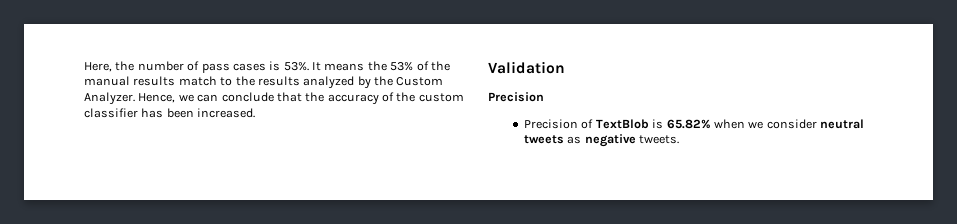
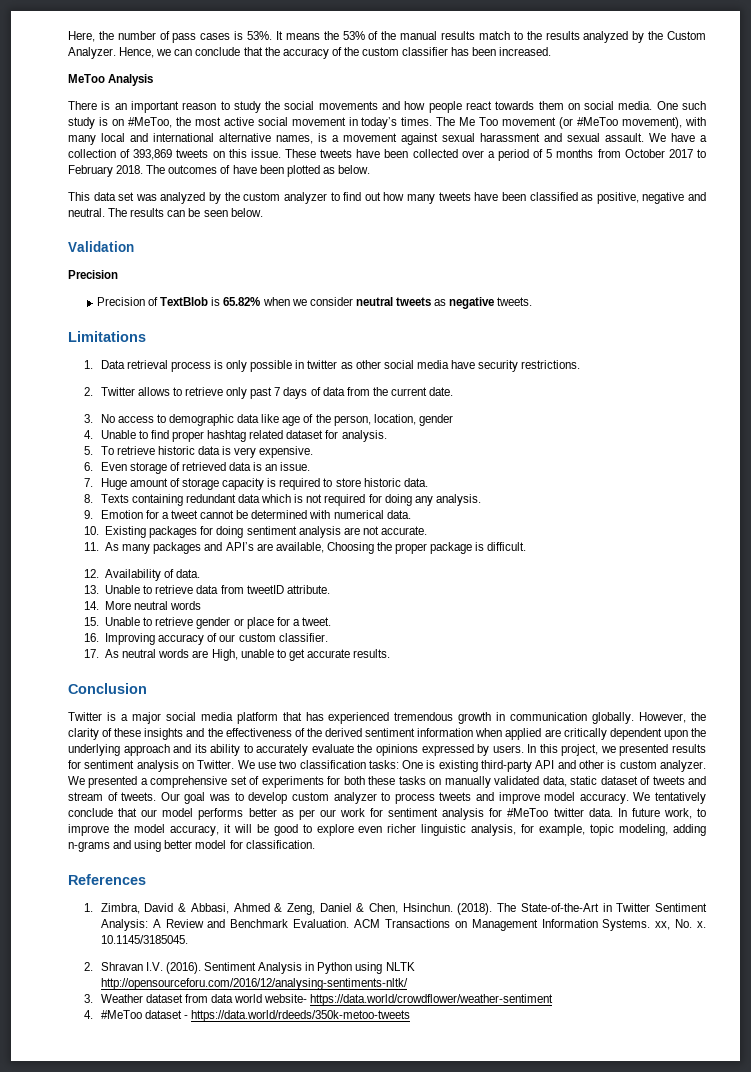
(256, 113) none -> [68,74,154,86] [68,101,706,113] [68,117,707,129] [68,133,707,145] [68,149,706,161] [68,165,370,177] [68,192,706,204] [68,208,263,217] // MeToo Analysis // There is an important reason to study the social movements and how people react towards them on social media. One such study is on #MeToo, the most active social movement in today’s times. The Me Too movement (or #MeToo movement), with many local and international alternative names, is a movement against sexual harassment and sexual assault. We have a collection of 393,869 tweets on this issue. These tweets have been collected over a period of 5 months from October 2017 to February 2018. The outcomes of have been plotted as below. // This data set was analyzed by the custom analyzer to find out how many tweets have been classified as positive, negative and neutral. The results can be seen below.
(680, 139) none -> [68,331,146,342] [84,360,581,372] [84,387,454,399] [84,414,453,426] [84,430,387,442] [84,446,314,458] [84,462,311,474] [84,478,428,490] [84,494,481,506] [84,510,411,519] [84,526,427,538] [84,542,527,554] [84,569,201,581] [84,585,330,594] [84,601,202,610] [84,617,331,629] [84,633,328,645] [84,649,391,661] [68,683,147,694] [68,712,706,724] [68,728,706,740] [68,744,706,756] [68,760,706,772] [68,776,707,788] [68,792,706,804] [68,808,707,820] [68,824,707,836] [68,840,315,852] [68,874,146,885] [84,903,707,915] [100,919,706,931] [100,935,188,944] [84,962,415,974] [100,978,408,990] [84,994,554,1006] [84,1010,411,1022] // Limitations // 1. Data retrieval process is only possible in twitter as other social media have security restrictions. // 2. Twitter allows to retrieve only past 7 days of data from the current date. // 3. No access to demographic data like age of the person, location, gender // 4. Unable to find proper hashtag related dataset for analysis. // 5. To retrieve historic data is very expensive. // 6. Even storage of retrieved data is an issue. // 7. Huge amount of storage capacity is required to store historic data. // 8. Texts containing redundant data which is not required for doing any analysis. // 9. Emotion for a tweet cannot be determined with numerical data. // 10. Existing packages for doing sentiment analysis are not accurate. // 11. As many packages and API’s are available, Choosing the proper package is difficult. // 12. Availability of data. // 13. Unable to retrieve data from tweetID attribute. // 14. More neutral words // 15. Unable to retrieve gender or place for a tweet. // 16. Improving accuracy of our custom classifier. // 17. As neutral words are High, unable to get accurate results. // Conclusion // Twitter is a major social media platform that has experienced tremendous growth in communication globally. However, the clarity of these insights and the effectiveness of the derived sentiment information when applied are critically dependent upon the underlying approach and its ability to accurately evaluate the opinions expressed by users. In this project, we presented results for sentiment analysis on Twitter. We use two classification tasks: One is existing third-party API and other is custom analyzer. We presented a comprehensive set of experiments for both these tasks on manually validated data, static dataset of tweets and stream of tweets. Our goal was to develop custom analyzer to process tweets and improve model accuracy. We tentatively conclude that our model performs better as per our work for sentiment analysis for #MeToo twitter data. In future work, to improve the model accuracy, it will be good to explore even richer linguistic analysis, for example, topic modeling, adding n-grams and using better model for classification. // References // 1. Zimbra, David & Abbasi, Ahmed & Zeng, Daniel & Chen, Hsinchun. (2018). The State-of-the-Art in Twitter Sentiment Analysis: A Review and Benchmark Evaluation. ACM Transactions on Management Information Systems. xx, No. x. 10.1145/3185045. // 2. Shravan I.V. (2016). Sentiment Analysis in Python using NLTK http://opensourceforu.com/2016/12/analysing-sentiments-nltk/ // 3. Weather dataset from data world website- https://data.world/crowdflower/weather-sentiment // 4. #MeToo dataset - https://data.world/rdeeds/350k-metoo-tweets

